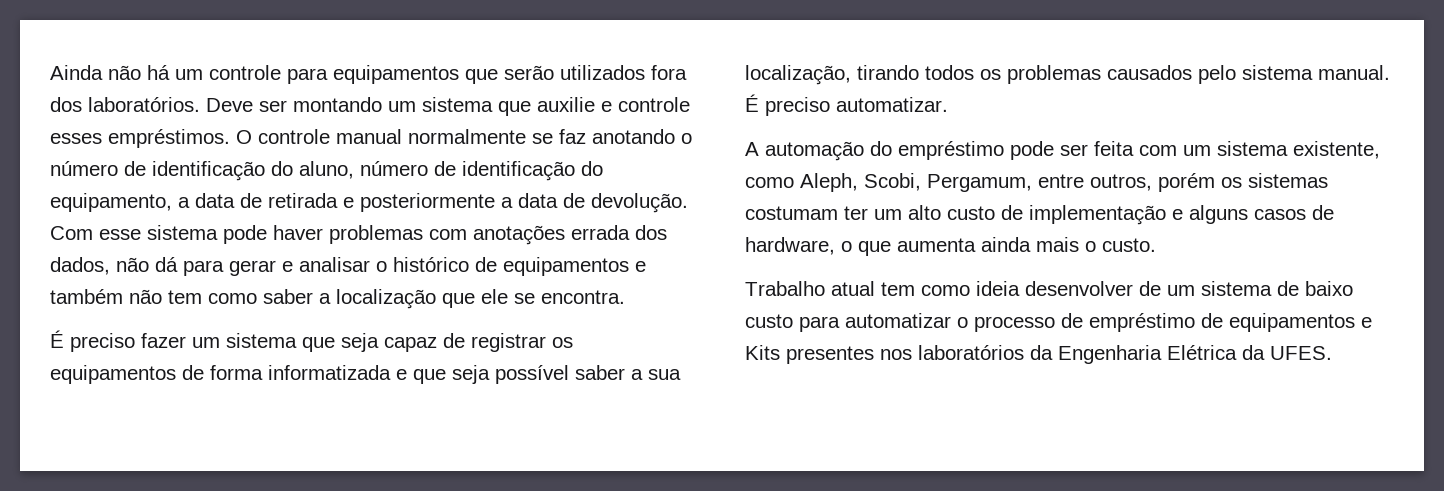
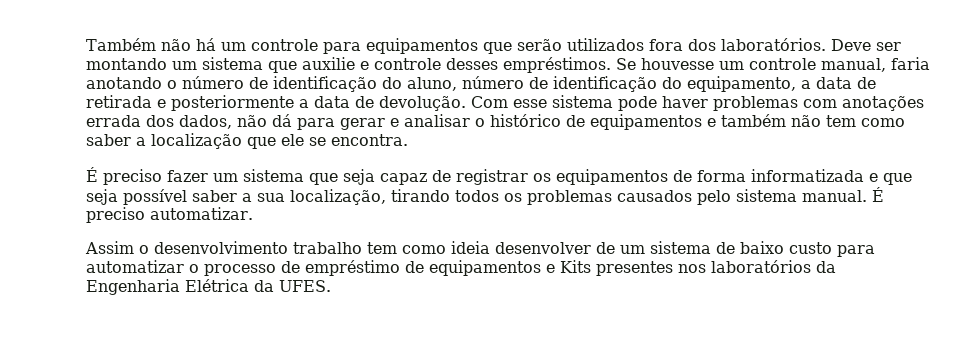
[50,65,103,80] Ainda -> [86,38,156,51] Também
[50,129,586,148] esses empréstimos. O controle manual normalmente se faz -> [446,57,930,73] desses empréstimos. Se houvesse um controle manual, faria
[745,141,1380,161] [745,173,1328,192] [745,205,1334,225] [745,237,1156,256] [745,281,875,296] A automação do empréstimo pode ser feita com um sistema existente, como Aleph, Scobi, Pergamum, entre outros, porém os sistemas costumam ter um alto custo de implementação e alguns casos de hardware, o que aumenta ainda mais o custo. // Trabalho atual -> [85,241,362,254] Assim o desenvolvimento trabalho

